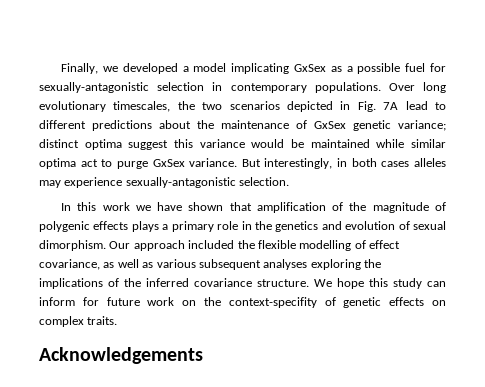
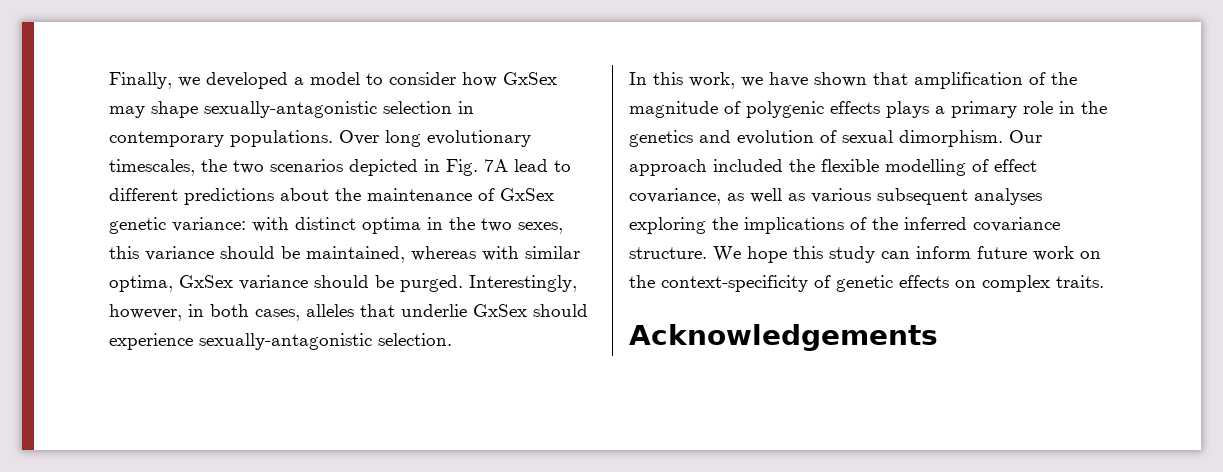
[231,63,447,74] implicating GxSex as a possible fuel for -> [366,72,557,87] [109,101,198,118] to consider how GxSex may shape
[398,120,446,131] [39,139,446,150] [39,158,446,169] [39,180,61,188] variance; distinct optima suggest this variance would be maintained while similar optima act to purge GxSex variance. But interestingly, in both cases alleles may -> [172,217,563,234] [109,246,580,263] [109,275,577,292] [109,304,588,321] variance: with distinct optima in the two sexes, this variance should be maintained, whereas with similar optima, GxSex variance should be purged. Interestingly, however, in both cases, alleles that underlie GxSex should
[102,202,130,211] work -> [689,72,735,89] work,
[82,297,99,306] for -> (971, 252) none
[228,297,317,308] context-specifity -> [661,275,808,292] context-specificity

